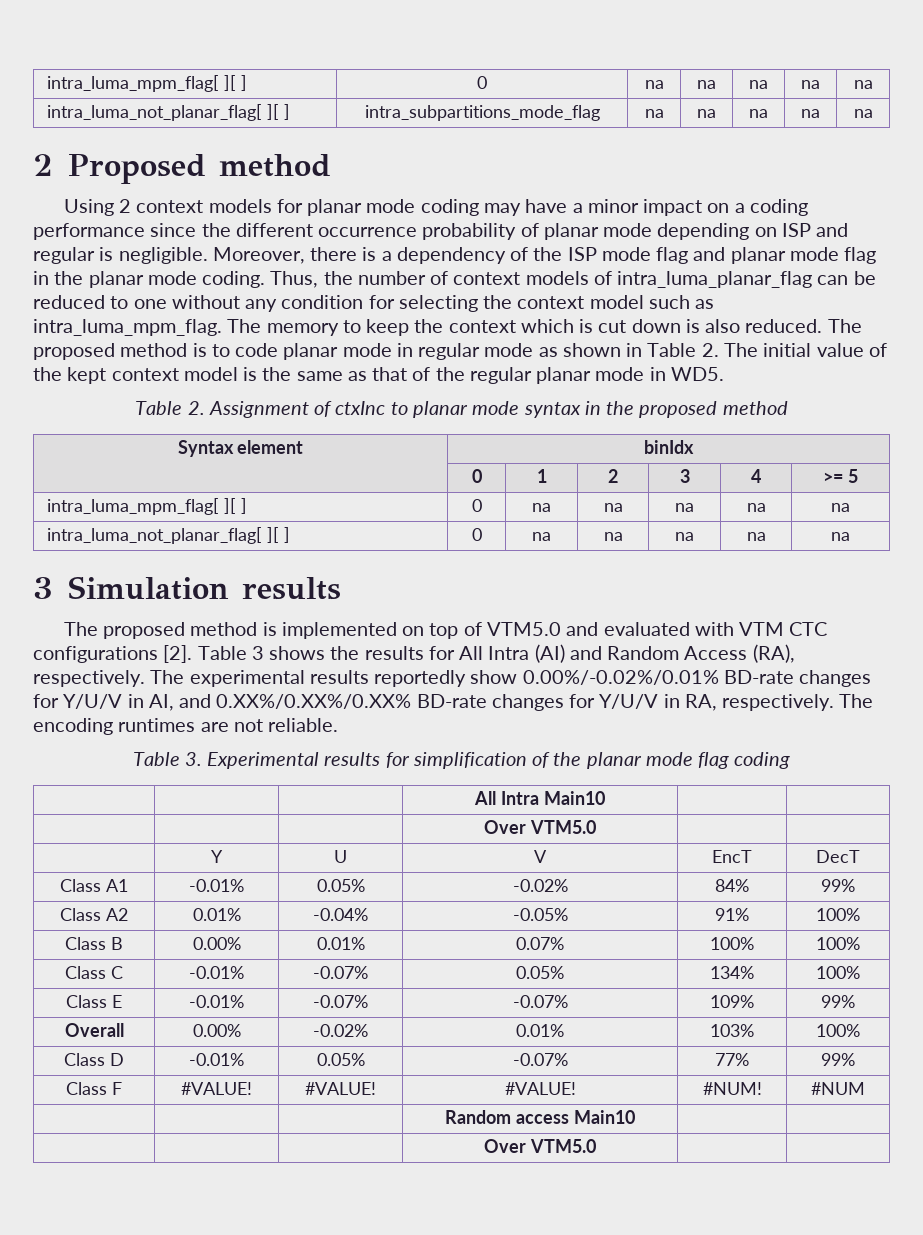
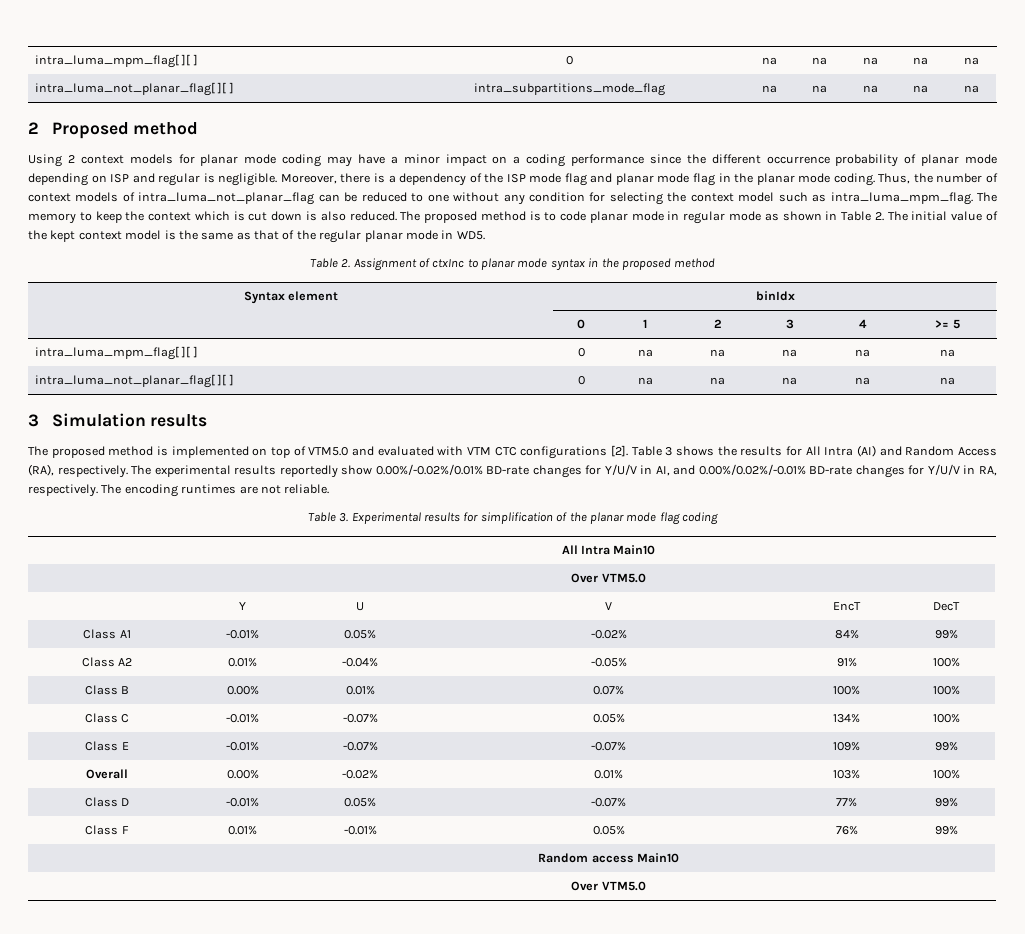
[617,271,813,288] intra_luma_planar_flag -> [138,192,315,205] intra_luma_not_planar_flag
[216,694,412,709] 0.XX%/0.XX%/0.XX% -> [698,464,806,475] 0.00%/0.02%/-0.01%
[181,1082,252,1095] [305,1082,376,1095] [504,1082,576,1095] [702,1082,762,1095] [811,1082,865,1095] #VALUE! | #VALUE! | #VALUE! | #NUM! | #NUM -> [228,826,257,835] [343,826,377,835] [592,826,625,835] [835,826,858,835] [934,826,958,835] 0.01% | -0.01% | 0.05% | 76% | 99%

